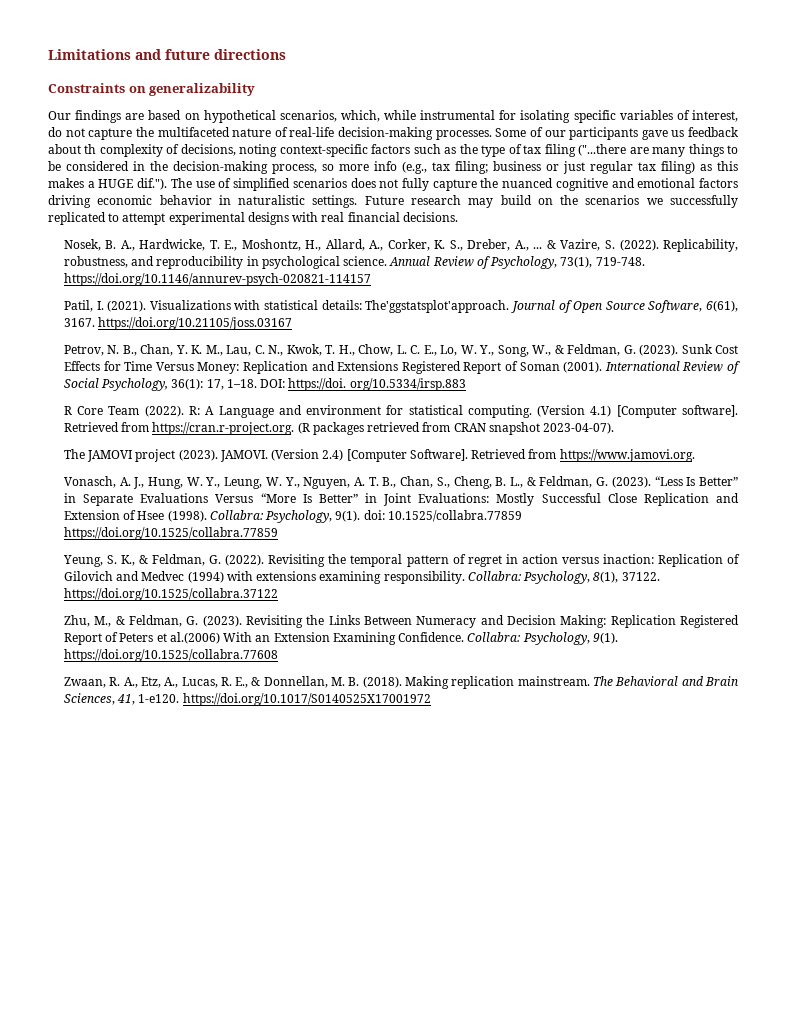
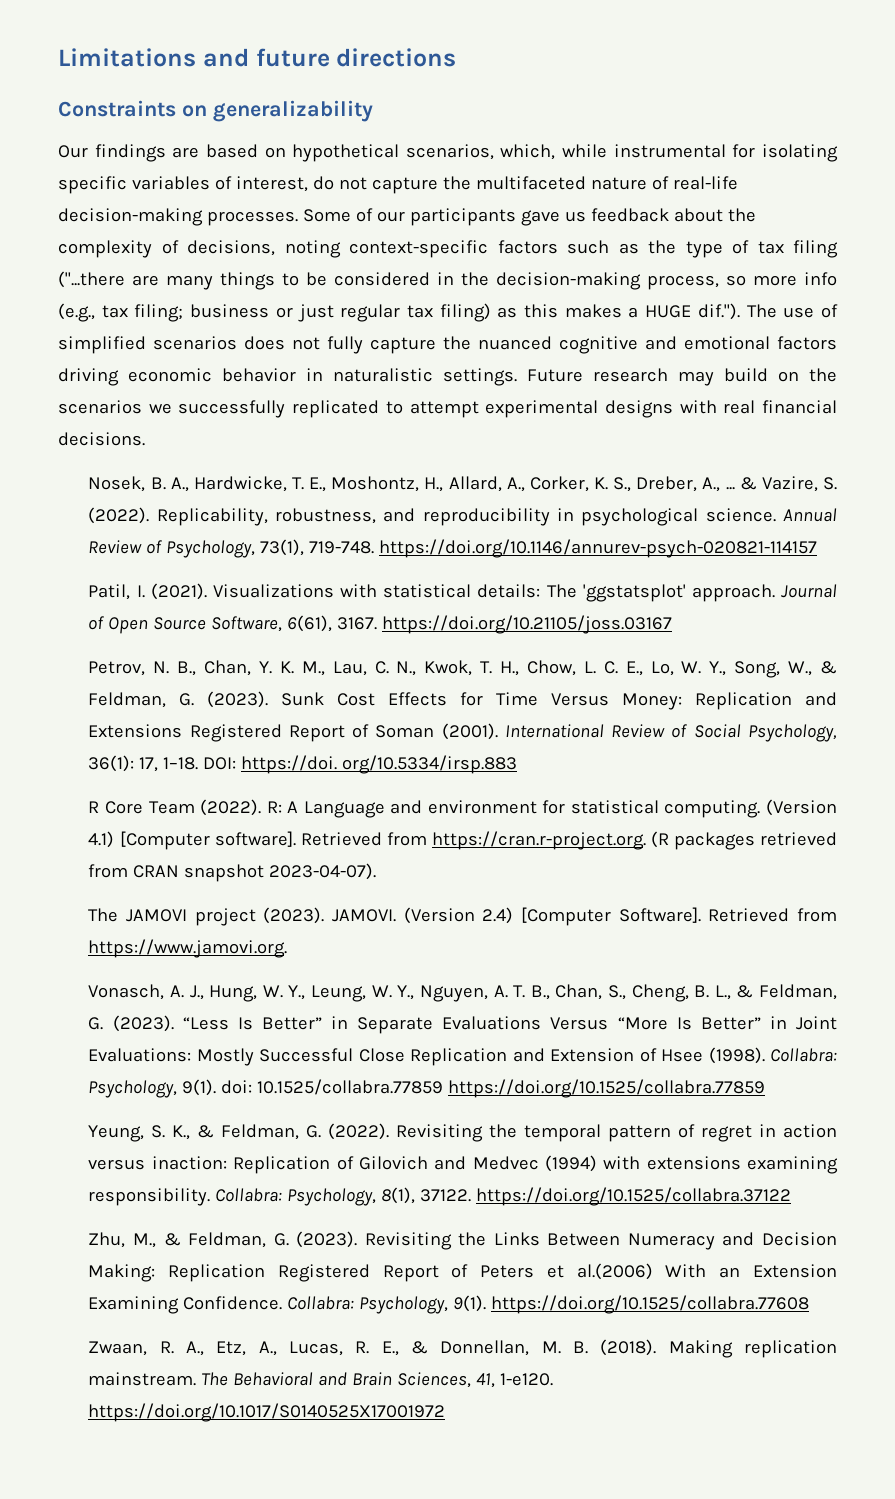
[84,144,97,154] th -> [727,208,756,222] the
[365,300,510,313] The'ggstatsplot'approach. -> [546,584,775,602] The 'ggstatsplot' approach.

